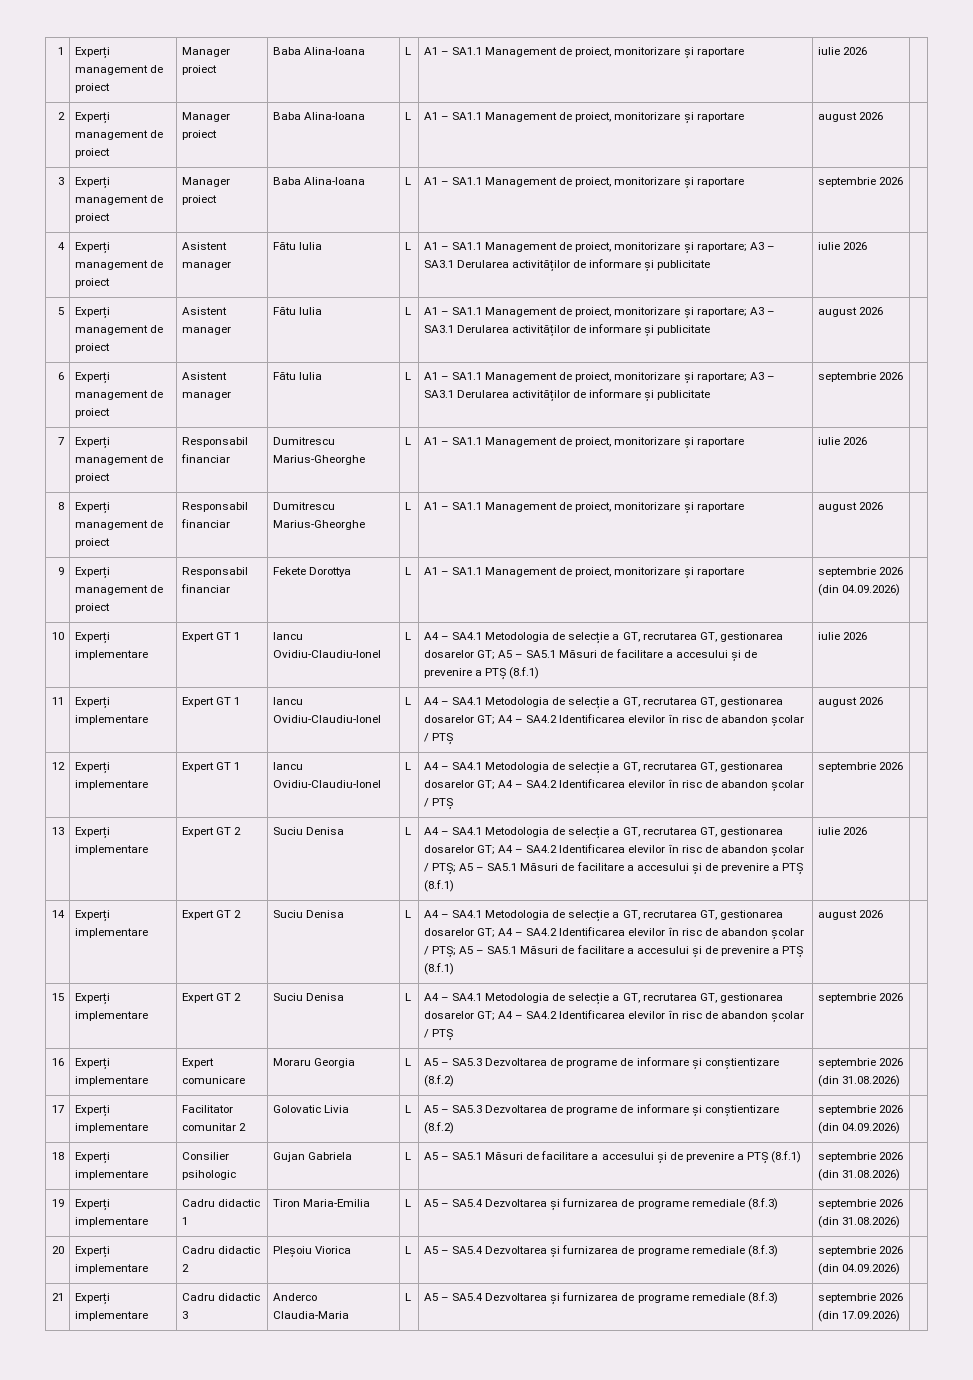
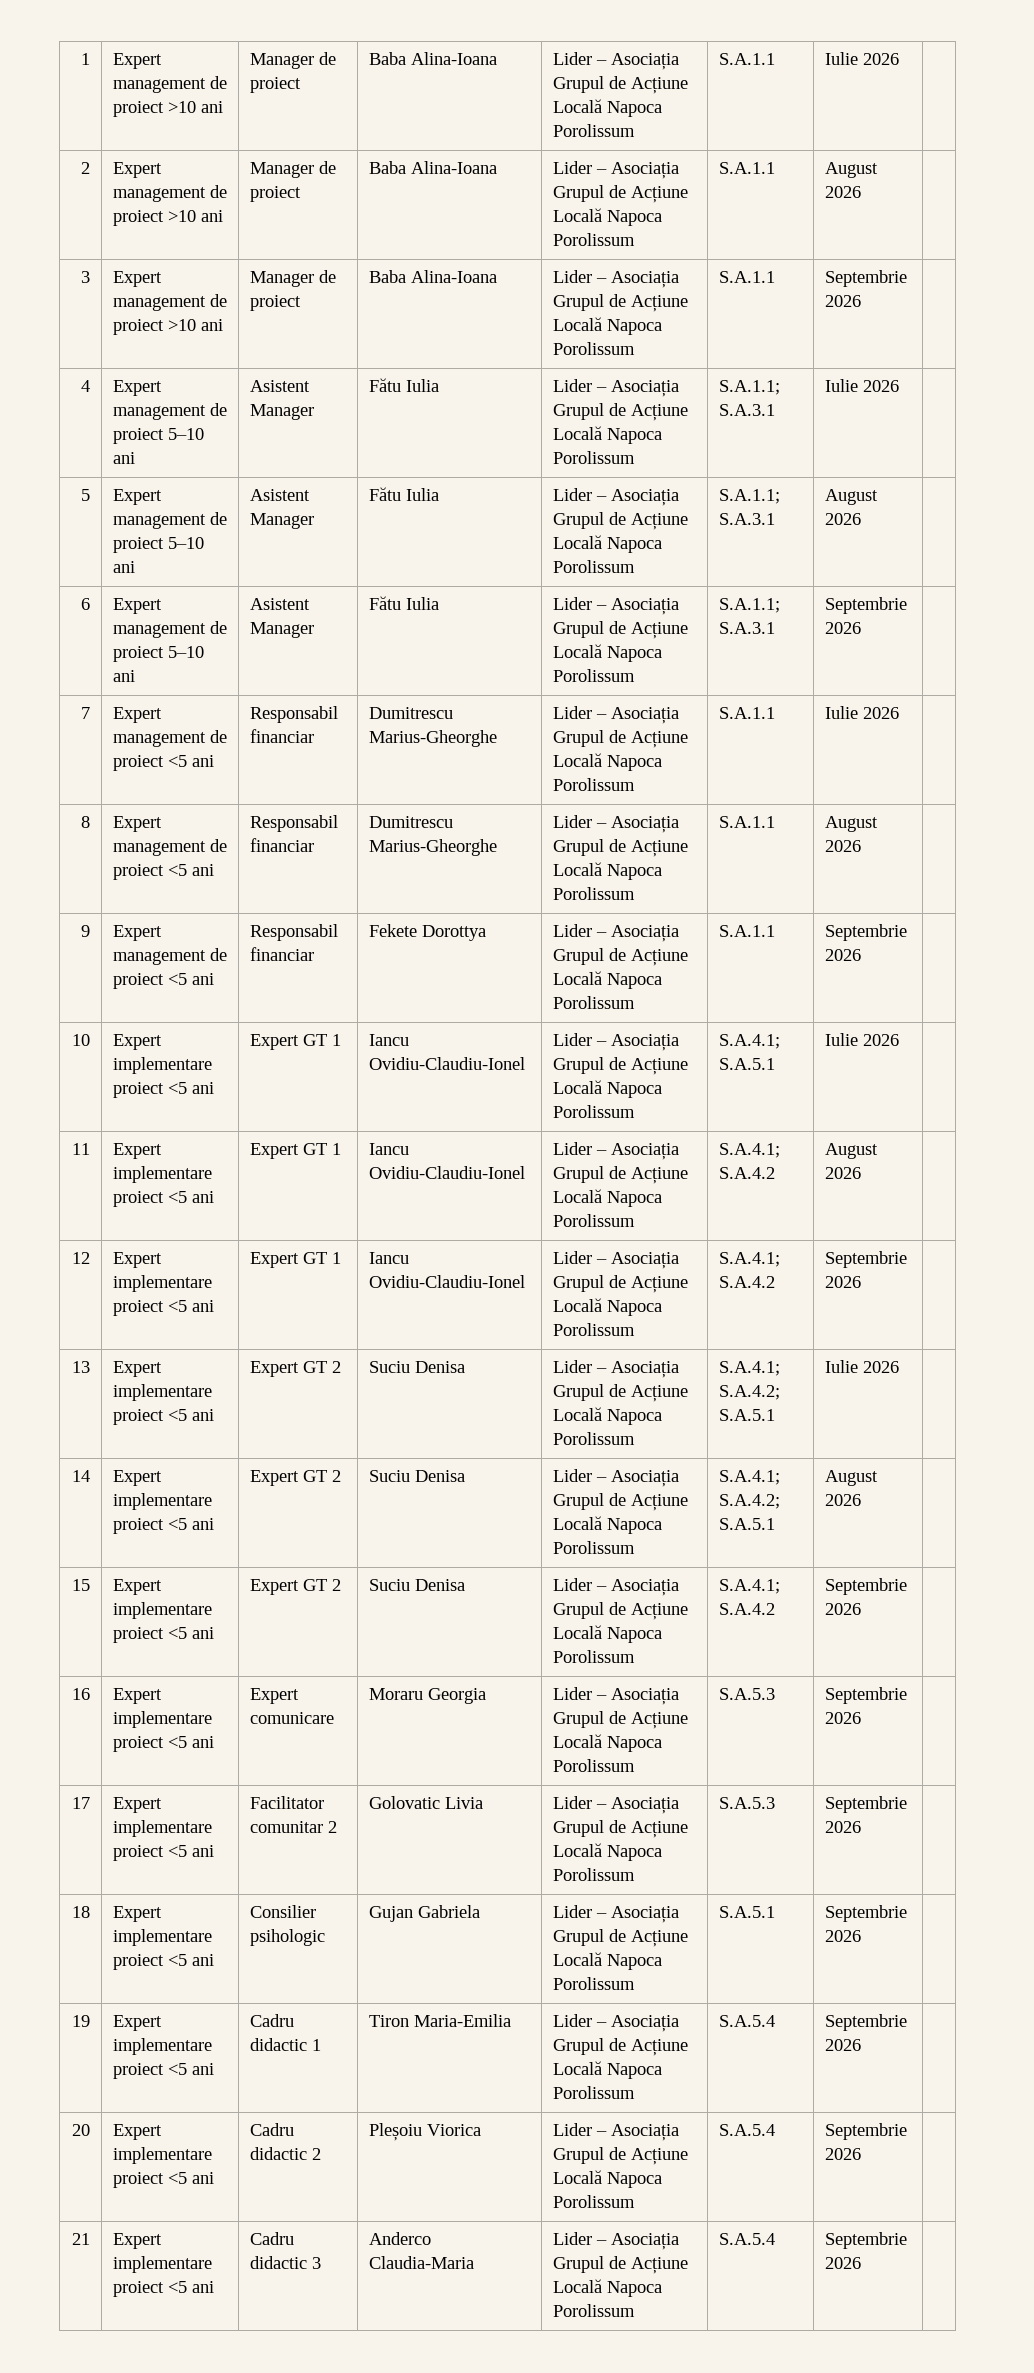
[58,47,65,55] [74,47,110,59] [74,65,163,75] [74,83,110,93] [181,47,230,57] [181,65,217,75] [272,47,365,55] [404,47,411,55] [423,47,744,59] [817,47,840,55] 1 | Experți management de proiect | Manager proiect | Baba Alina-Ioana | L | A1 – SA1.1 Management de proiect, monitorizare și raportare | iulie -> [81,53,91,65] [112,53,162,69] [112,76,227,93] [112,101,223,117] [249,52,336,69] [249,77,301,93] [368,52,497,65] [552,52,679,70] [552,76,688,94] [552,99,662,117] [552,124,635,137] [718,53,775,65] [824,52,858,65] 1 | Expert management de proiect >10 ani | Manager de proiect | Baba Alina-Ioana | Lider – Asociația Grupul de Acțiune Locală Napoca Porolissum | S.A.1.1 | Iulie
[74,112,110,124] [74,130,163,140] [74,148,110,158] [181,112,230,122] [181,130,217,140] [272,112,365,120] [404,112,411,120] [423,112,744,124] [817,112,857,122] Experți management de proiect | Manager proiect | Baba Alina-Ioana | L | A1 – SA1.1 Management de proiect, monitorizare și raportare | august -> [112,162,162,178] [112,185,227,202] [112,210,223,226] [249,161,336,178] [249,186,301,202] [368,161,497,174] [552,161,679,179] [552,185,688,203] [552,208,662,226] [552,233,635,246] [718,162,775,174] [824,162,878,178] Expert management de proiect >10 ani | Manager de proiect | Baba Alina-Ioana | Lider – Asociația Grupul de Acțiune Locală Napoca Porolissum | S.A.1.1 | August
[74,177,110,189] [74,195,163,205] [74,213,110,223] [181,177,230,187] [181,195,217,205] [272,177,365,185] [404,177,411,185] [423,177,744,189] [817,177,876,187] Experți management de proiect | Manager proiect | Baba Alina-Ioana | L | A1 – SA1.1 Management de proiect, monitorizare și raportare | septembrie -> [112,271,162,287] [112,294,227,311] [112,319,223,335] [249,270,336,287] [249,295,301,311] [368,270,497,283] [552,270,679,288] [552,294,688,312] [552,317,662,335] [552,342,635,355] [718,271,775,283] [824,270,907,287] Expert management de proiect >10 ani | Manager de proiect | Baba Alina-Ioana | Lider – Asociația Grupul de Acțiune Locală Napoca Porolissum | S.A.1.1 | Septembrie
[74,242,110,254] [74,260,163,270] [74,278,110,288] [181,242,227,250] [181,261,231,270] [272,242,322,250] [404,242,411,250] [423,242,775,254] [423,259,711,272] [817,242,840,250] Experți management de proiect | Asistent manager | Fătu Iulia | L | A1 – SA1.1 Management de proiect, monitorizare și raportare; A3 – SA3.1 Derularea activităților de informare și publicitate | iulie -> [112,380,162,396] [112,403,227,420] [112,428,204,444] [112,452,135,464] [249,380,310,392] [249,404,314,420] [368,378,439,392] [552,379,679,397] [552,403,688,421] [552,426,662,444] [552,451,635,464] [718,380,780,395] [718,404,775,416] [824,379,858,392] Expert management de proiect 5–10 ani | Asistent Manager | Fătu Iulia | Lider – Asociația Grupul de Acțiune Locală Napoca Porolissum | S.A.1.1; S.A.3.1 | Iulie
[74,307,110,319] [74,325,163,335] [74,343,110,353] [181,307,227,315] [181,326,231,335] [272,307,322,315] [404,307,411,315] [423,307,775,319] [423,324,711,337] [817,307,857,317] Experți management de proiect | Asistent manager | Fătu Iulia | L | A1 – SA1.1 Management de proiect, monitorizare și raportare; A3 – SA3.1 Derularea activităților de informare și publicitate | august -> [112,489,162,505] [112,512,227,529] [112,537,204,553] [112,561,135,573] [249,489,310,501] [249,513,314,529] [368,487,439,501] [552,488,679,506] [552,512,688,530] [552,535,662,553] [552,560,635,573] [718,489,780,504] [718,513,775,525] [824,489,878,505] Expert management de proiect 5–10 ani | Asistent Manager | Fătu Iulia | Lider – Asociația Grupul de Acțiune Locală Napoca Porolissum | S.A.1.1; S.A.3.1 | August
[74,372,110,384] [74,390,163,400] [74,408,110,418] [181,372,227,380] [181,391,231,400] [272,372,322,380] [404,372,411,380] [423,372,775,384] [423,389,711,402] [817,372,876,382] Experți management de proiect | Asistent manager | Fătu Iulia | L | A1 – SA1.1 Management de proiect, monitorizare și raportare; A3 – SA3.1 Derularea activităților de informare și publicitate | septembrie -> [112,598,162,614] [112,621,227,638] [112,646,204,662] [112,670,135,682] [249,598,310,610] [249,622,314,638] [368,596,439,610] [552,597,679,615] [552,621,688,639] [552,644,662,662] [552,669,635,682] [718,598,780,613] [718,622,775,634] [824,597,907,614] Expert management de proiect 5–10 ani | Asistent Manager | Fătu Iulia | Lider – Asociația Grupul de Acțiune Locală Napoca Porolissum | S.A.1.1; S.A.3.1 | Septembrie
[74,437,110,449] [74,455,163,465] [74,473,110,483] [181,437,248,447] [180,454,230,463] [272,437,335,445] [272,455,365,465] [404,437,411,445] [423,437,744,449] [817,437,840,445] Experți management de proiect | Responsabil financiar | Dumitrescu Marius-Gheorghe | L | A1 – SA1.1 Management de proiect, monitorizare și raportare | iulie -> [112,707,162,723] [112,730,227,747] [112,755,214,771] [249,706,338,723] [249,729,314,743] [368,707,453,719] [368,730,497,747] [552,706,679,724] [552,730,688,748] [552,753,662,771] [552,778,635,791] [718,707,775,719] [824,706,858,719] Expert management de proiect <5 ani | Responsabil financiar | Dumitrescu Marius-Gheorghe | Lider – Asociația Grupul de Acțiune Locală Napoca Porolissum | S.A.1.1 | Iulie
[74,502,110,514] [74,520,163,530] [74,538,110,548] [181,502,248,512] [180,519,230,528] [272,502,335,510] [272,520,365,530] [404,502,411,510] [423,502,744,514] [817,502,857,512] Experți management de proiect | Responsabil financiar | Dumitrescu Marius-Gheorghe | L | A1 – SA1.1 Management de proiect, monitorizare și raportare | august -> [112,816,162,832] [112,839,227,856] [112,864,214,880] [249,815,338,832] [249,838,314,852] [368,816,453,828] [368,839,497,856] [552,815,679,833] [552,839,688,857] [552,862,662,880] [552,887,635,900] [718,816,775,828] [824,816,878,832] Expert management de proiect <5 ani | Responsabil financiar | Dumitrescu Marius-Gheorghe | Lider – Asociația Grupul de Acțiune Locală Napoca Porolissum | S.A.1.1 | August
[74,567,110,579] [74,585,163,595] [74,603,110,613] Experți management de proiect -> [112,925,162,941] [112,948,227,965] [112,973,214,989] Expert management de proiect <5 ani
[404,567,411,575] [423,567,744,579] [817,567,903,577] [817,584,900,596] L | A1 – SA1.1 Management de proiect, monitorizare și raportare | septembrie 2026 (din 04.09.2026) -> [552,924,679,942] [552,948,688,966] [552,971,662,989] [552,996,635,1009] [718,925,775,937] [824,924,907,941] [824,949,861,961] Lider – Asociația Grupul de Acțiune Locală Napoca Porolissum | S.A.1.1 | Septembrie 2026
[74,632,110,644] [74,650,148,660] [181,632,241,642] [272,632,303,640] [272,650,381,658] [404,632,411,640] [423,632,783,644] [423,649,757,662] [423,667,540,680] [817,632,840,640] Experți implementare | Expert GT 1 | Iancu Ovidiu-Claudiu-Ionel | L | A4 – SA4.1 Metodologia de selecție a GT, recrutarea GT, gestionarea dosarelor GT; A5 – SA5.1 Măsuri de facilitare a accesului și de prevenire a PTȘ (8.f.1) | iulie -> [112,1034,162,1050] [112,1057,212,1074] [112,1082,214,1098] [249,1034,341,1050] [368,1034,409,1046] [368,1057,525,1070] [552,1033,679,1051] [552,1057,688,1075] [552,1080,662,1098] [552,1105,635,1118] [718,1034,780,1049] [718,1058,775,1070] [824,1033,858,1046] Expert implementare proiect <5 ani | Expert GT 1 | Iancu Ovidiu-Claudiu-Ionel | Lider – Asociația Grupul de Acțiune Locală Napoca Porolissum | S.A.4.1; S.A.5.1 | Iulie
[74,697,110,709] [74,715,148,725] [181,697,241,707] [272,697,303,705] [272,715,381,723] [404,697,411,705] [423,697,783,709] [423,714,804,727] [423,733,453,745] [817,697,857,707] Experți implementare | Expert GT 1 | Iancu Ovidiu-Claudiu-Ionel | L | A4 – SA4.1 Metodologia de selecție a GT, recrutarea GT, gestionarea dosarelor GT; A4 – SA4.2 Identificarea elevilor în risc de abandon școlar / PTȘ | august -> [112,1143,162,1159] [112,1166,212,1183] [112,1191,214,1207] [249,1143,341,1159] [368,1143,409,1155] [368,1166,525,1179] [552,1142,679,1160] [552,1166,688,1184] [552,1189,662,1207] [552,1214,635,1227] [718,1143,780,1158] [718,1167,775,1179] [824,1143,878,1159] Expert implementare proiect <5 ani | Expert GT 1 | Iancu Ovidiu-Claudiu-Ionel | Lider – Asociația Grupul de Acțiune Locală Napoca Porolissum | S.A.4.1; S.A.4.2 | August
[74,762,110,774] [74,780,148,790] [181,762,241,772] [272,762,303,770] [272,780,381,788] [404,762,411,770] [423,762,783,774] [423,779,804,792] [423,798,453,810] [817,762,876,772] Experți implementare | Expert GT 1 | Iancu Ovidiu-Claudiu-Ionel | L | A4 – SA4.1 Metodologia de selecție a GT, recrutarea GT, gestionarea dosarelor GT; A4 – SA4.2 Identificarea elevilor în risc de abandon școlar / PTȘ | septembrie -> [112,1252,162,1268] [112,1275,212,1292] [112,1300,214,1316] [249,1252,341,1268] [368,1252,409,1264] [368,1275,525,1288] [552,1251,679,1269] [552,1275,688,1293] [552,1298,662,1316] [552,1323,635,1336] [718,1252,780,1267] [718,1276,775,1288] [824,1251,907,1268] Expert implementare proiect <5 ani | Expert GT 1 | Iancu Ovidiu-Claudiu-Ionel | Lider – Asociația Grupul de Acțiune Locală Napoca Porolissum | S.A.4.1; S.A.4.2 | Septembrie
[74,827,110,839] [74,845,148,855] [181,827,242,837] [272,827,344,835] [404,827,411,835] [423,827,783,839] [423,844,804,857] [423,862,804,875] [423,880,454,892] [817,827,840,835] Experți implementare | Expert GT 2 | Suciu Denisa | L | A4 – SA4.1 Metodologia de selecție a GT, recrutarea GT, gestionarea dosarelor GT; A4 – SA4.2 Identificarea elevilor în risc de abandon școlar / PTȘ; A5 – SA5.1 Măsuri de facilitare a accesului și de prevenire a PTȘ (8.f.1) | iulie -> [112,1361,162,1377] [112,1384,212,1401] [112,1409,214,1425] [249,1361,341,1377] [368,1361,465,1373] [552,1360,679,1378] [552,1384,688,1402] [552,1407,662,1425] [552,1432,635,1445] [718,1361,780,1376] [718,1385,780,1400] [718,1409,775,1421] [824,1360,858,1373] Expert implementare proiect <5 ani | Expert GT 2 | Suciu Denisa | Lider – Asociația Grupul de Acțiune Locală Napoca Porolissum | S.A.4.1; S.A.4.2; S.A.5.1 | Iulie
[74,910,110,922] [74,928,148,938] [181,910,242,920] [272,910,344,918] [404,910,411,918] [423,910,783,922] [423,927,804,940] [423,945,804,958] [423,963,454,975] [817,910,857,920] Experți implementare | Expert GT 2 | Suciu Denisa | L | A4 – SA4.1 Metodologia de selecție a GT, recrutarea GT, gestionarea dosarelor GT; A4 – SA4.2 Identificarea elevilor în risc de abandon școlar / PTȘ; A5 – SA5.1 Măsuri de facilitare a accesului și de prevenire a PTȘ (8.f.1) | august -> [112,1470,162,1486] [112,1493,212,1510] [112,1518,214,1534] [249,1470,341,1486] [368,1470,465,1482] [552,1469,679,1487] [552,1493,688,1511] [552,1516,662,1534] [552,1541,635,1554] [718,1470,780,1485] [718,1494,780,1509] [718,1518,775,1530] [824,1470,878,1486] Expert implementare proiect <5 ani | Expert GT 2 | Suciu Denisa | Lider – Asociația Grupul de Acțiune Locală Napoca Porolissum | S.A.4.1; S.A.4.2; S.A.5.1 | August
[74,993,110,1005] [74,1011,148,1021] [181,993,242,1003] [272,993,344,1001] [404,993,411,1001] [423,993,783,1005] [423,1010,804,1023] [423,1029,453,1041] [817,993,876,1003] Experți implementare | Expert GT 2 | Suciu Denisa | L | A4 – SA4.1 Metodologia de selecție a GT, recrutarea GT, gestionarea dosarelor GT; A4 – SA4.2 Identificarea elevilor în risc de abandon școlar / PTȘ | septembrie -> [112,1579,162,1595] [112,1602,212,1619] [112,1627,214,1643] [249,1579,341,1595] [368,1579,465,1591] [552,1578,679,1596] [552,1602,688,1620] [552,1625,662,1643] [552,1650,635,1663] [718,1579,780,1594] [718,1603,775,1615] [824,1578,907,1595] Expert implementare proiect <5 ani | Expert GT 2 | Suciu Denisa | Lider – Asociația Grupul de Acțiune Locală Napoca Porolissum | S.A.4.1; S.A.4.2 | Septembrie
[74,1058,110,1070] [74,1076,148,1086] Experți implementare -> [112,1688,162,1704] [112,1711,212,1728] [112,1736,214,1752] Expert implementare proiect <5 ani
[404,1058,411,1066] [423,1057,779,1070] [423,1075,454,1087] [817,1058,903,1068] [817,1075,900,1087] L | A5 – SA5.3 Dezvoltarea de programe de informare și conștientizare (8.f.2) | septembrie 2026 (din 31.08.2026) -> [552,1687,679,1705] [552,1711,688,1729] [552,1734,662,1752] [552,1759,635,1772] [718,1688,775,1700] [824,1687,907,1704] [824,1712,861,1724] Lider – Asociația Grupul de Acțiune Locală Napoca Porolissum | S.A.5.3 | Septembrie 2026
[74,1105,110,1117] [74,1123,148,1133] Experți implementare -> [112,1797,162,1813] [112,1820,212,1837] [112,1845,214,1861] Expert implementare proiect <5 ani
[404,1105,411,1113] [423,1104,779,1117] [423,1122,454,1134] [817,1105,903,1115] [817,1122,900,1134] L | A5 – SA5.3 Dezvoltarea de programe de informare și conștientizare (8.f.2) | septembrie 2026 (din 04.09.2026) -> [552,1796,679,1814] [552,1820,688,1838] [552,1843,662,1861] [552,1868,635,1881] [718,1797,775,1809] [824,1796,907,1813] [824,1821,861,1833] Lider – Asociația Grupul de Acțiune Locală Napoca Porolissum | S.A.5.3 | Septembrie 2026
[74,1152,110,1164] [74,1170,148,1180] Experți implementare -> [112,1906,162,1922] [112,1929,212,1946] [112,1954,214,1970] Expert implementare proiect <5 ani
[404,1152,411,1160] [423,1151,802,1164] [817,1152,903,1162] [817,1169,900,1181] L | A5 – SA5.1 Măsuri de facilitare a accesului și de prevenire a PTȘ (8.f.1) | septembrie 2026 (din 31.08.2026) -> [552,1905,679,1923] [552,1929,688,1947] [552,1952,662,1970] [552,1977,635,1990] [718,1906,775,1918] [824,1905,907,1922] [824,1930,861,1942] Lider – Asociația Grupul de Acțiune Locală Napoca Porolissum | S.A.5.1 | Septembrie 2026
[74,1199,110,1211] [74,1217,148,1227] Experți implementare -> [112,2015,162,2031] [112,2038,212,2055] [112,2063,214,2079] Expert implementare proiect <5 ani
[404,1199,411,1207] [423,1198,778,1211] [817,1199,903,1209] [817,1216,900,1228] L | A5 – SA5.4 Dezvoltarea și furnizarea de programe remediale (8.f.3) | septembrie 2026 (din 31.08.2026) -> [552,2014,679,2032] [552,2038,688,2056] [552,2061,662,2079] [552,2086,635,2099] [718,2015,775,2027] [824,2014,907,2031] [824,2039,861,2051] Lider – Asociația Grupul de Acțiune Locală Napoca Porolissum | S.A.5.4 | Septembrie 2026
[74,1246,110,1258] [74,1264,148,1274] Experți implementare -> [112,2124,162,2140] [112,2147,212,2164] [112,2172,214,2188] Expert implementare proiect <5 ani
[404,1246,411,1254] [423,1245,778,1258] [817,1246,903,1256] [817,1263,900,1275] L | A5 – SA5.4 Dezvoltarea și furnizarea de programe remediale (8.f.3) | septembrie 2026 (din 04.09.2026) -> [552,2123,679,2141] [552,2147,688,2165] [552,2170,662,2188] [552,2195,635,2208] [718,2124,775,2136] [824,2123,907,2140] [824,2148,861,2160] Lider – Asociația Grupul de Acțiune Locală Napoca Porolissum | S.A.5.4 | Septembrie 2026
[74,1293,110,1305] [74,1311,148,1321] Experți implementare -> [112,2233,162,2249] [112,2256,212,2273] [112,2281,214,2297] Expert implementare proiect <5 ani
[404,1293,411,1301] [423,1292,778,1305] [817,1293,903,1303] [817,1310,900,1322] L | A5 – SA5.4 Dezvoltarea și furnizarea de programe remediale (8.f.3) | septembrie 2026 (din 17.09.2026) -> [552,2232,679,2250] [552,2256,688,2274] [552,2279,662,2297] [552,2304,635,2317] [718,2233,775,2245] [824,2232,907,2249] [824,2257,861,2269] Lider – Asociația Grupul de Acțiune Locală Napoca Porolissum | S.A.5.4 | Septembrie 2026

